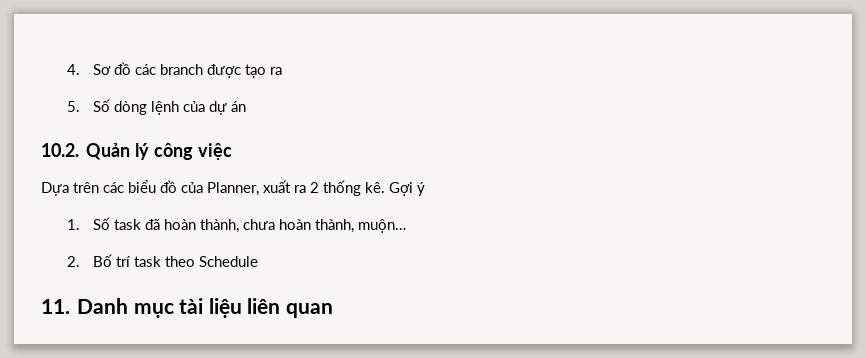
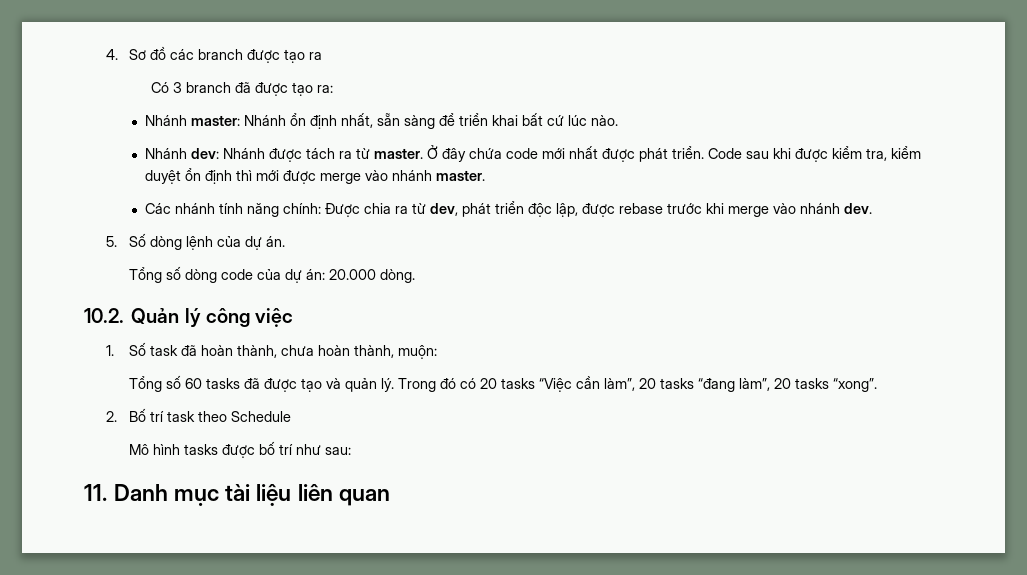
(282, 71) none -> [150,82,333,96] [144,113,618,129] [144,145,921,162] [144,168,485,184] [144,201,872,217] // Có 3 branch đã được tạo ra: // Nhánh master: Nhánh ổn định nhất, sẵn sàng để triển khai bất cứ lúc nào. // Nhánh dev: Nhánh được tách ra từ master. Ở đây chứa code mới nhất được phát triển. Code sau khi được kiểm tra, kiểm duyệt ổn định thì mới được merge vào nhánh master. // Các nhánh tính năng chính: Được chia ra từ dev, phát triển độc lập, được rebase trước khi merge vào nhánh dev.
[230,101,246,112] án -> [265,236,285,247] [128,266,415,283] án. // Tổng số dòng code của dự án: 20.000 dòng.
[41,180,425,196] // Dựa trên các biểu đồ của Planner, xuất ra 2 thống kê. Gợi ý -> (294, 317) none
[357,219,406,233] muộn… -> [397,345,437,359] [128,375,877,392] muộn: // Tổng số 60 tasks đã được tạo và quản lý. Trong đó có 20 tasks “Việc cần làm”, 20 tasks “đang làm”, 20 tasks “xong”.
(258, 261) none -> [128,441,351,458] // Mô hình tasks được bố trí như sau:

